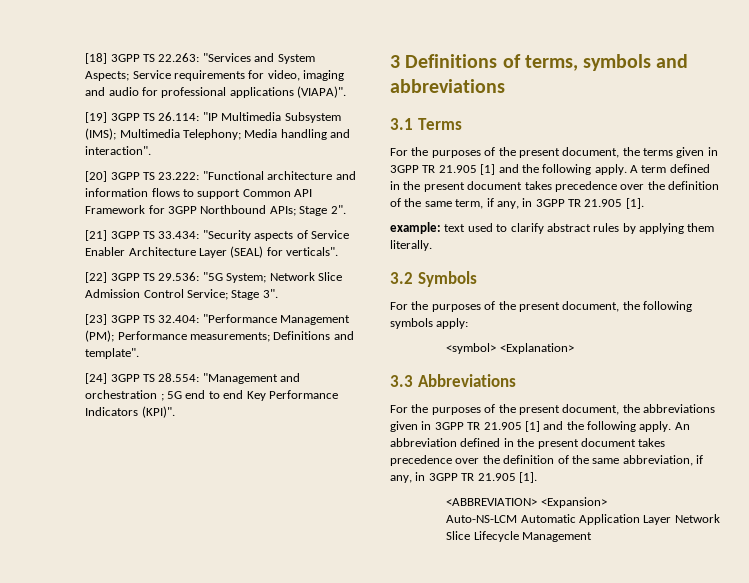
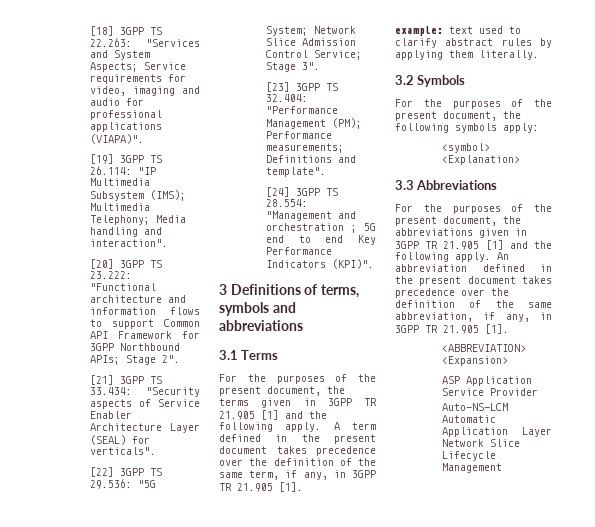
(607, 502) none -> [442,376,533,386] [442,388,539,396] // ASP Application Service Provider

